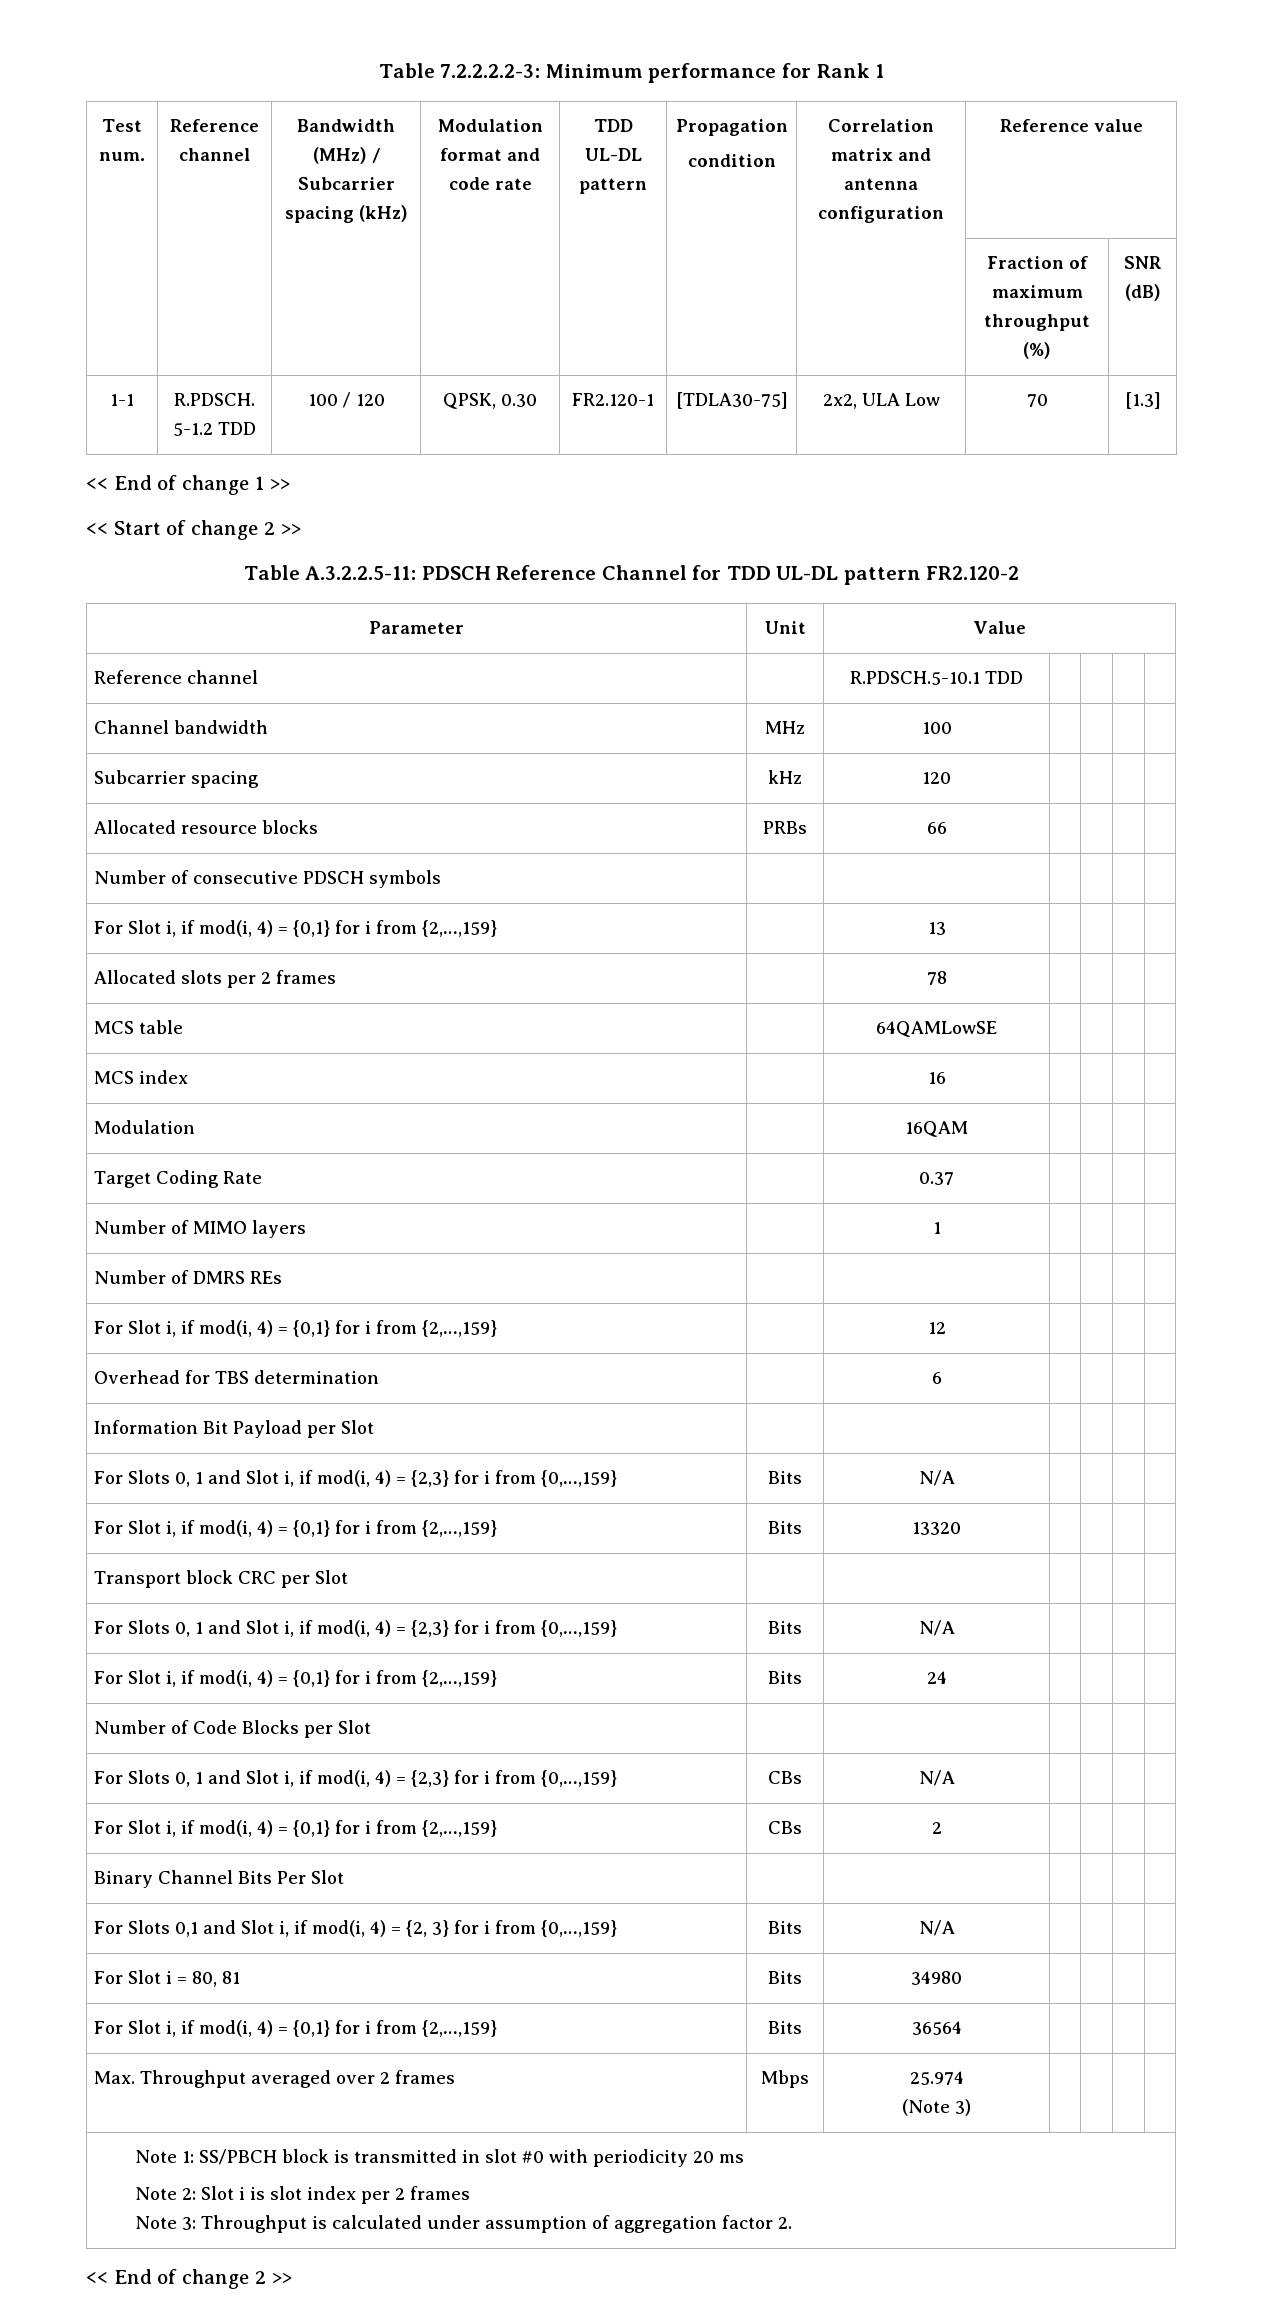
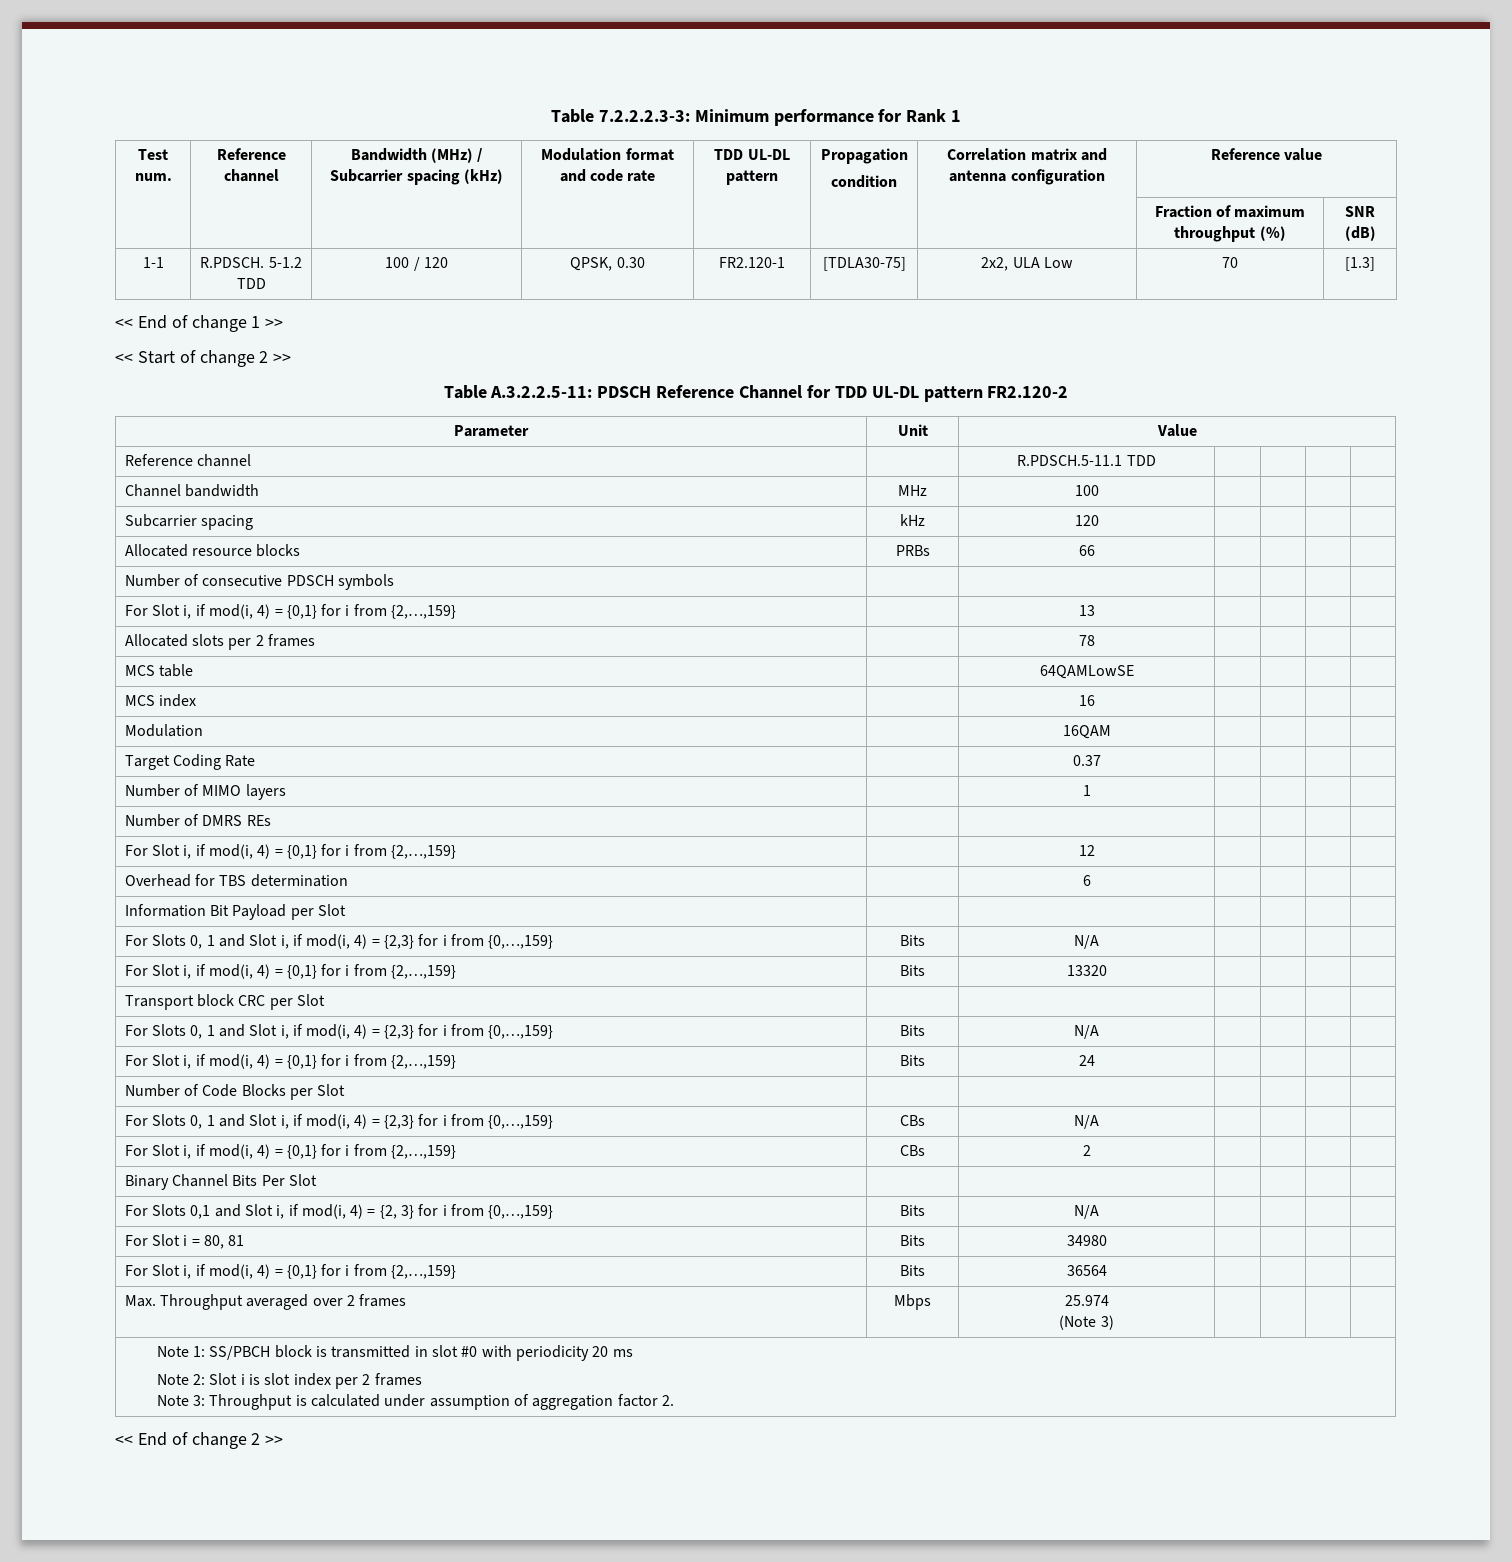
[378,63,541,78] Table 7.2.2.2.2-3: -> [550,109,690,123] Table 7.2.2.2.3-3:
[850,671,980,685] R.PDSCH.5-10.1 -> [1017,455,1123,466] R.PDSCH.5-11.1

